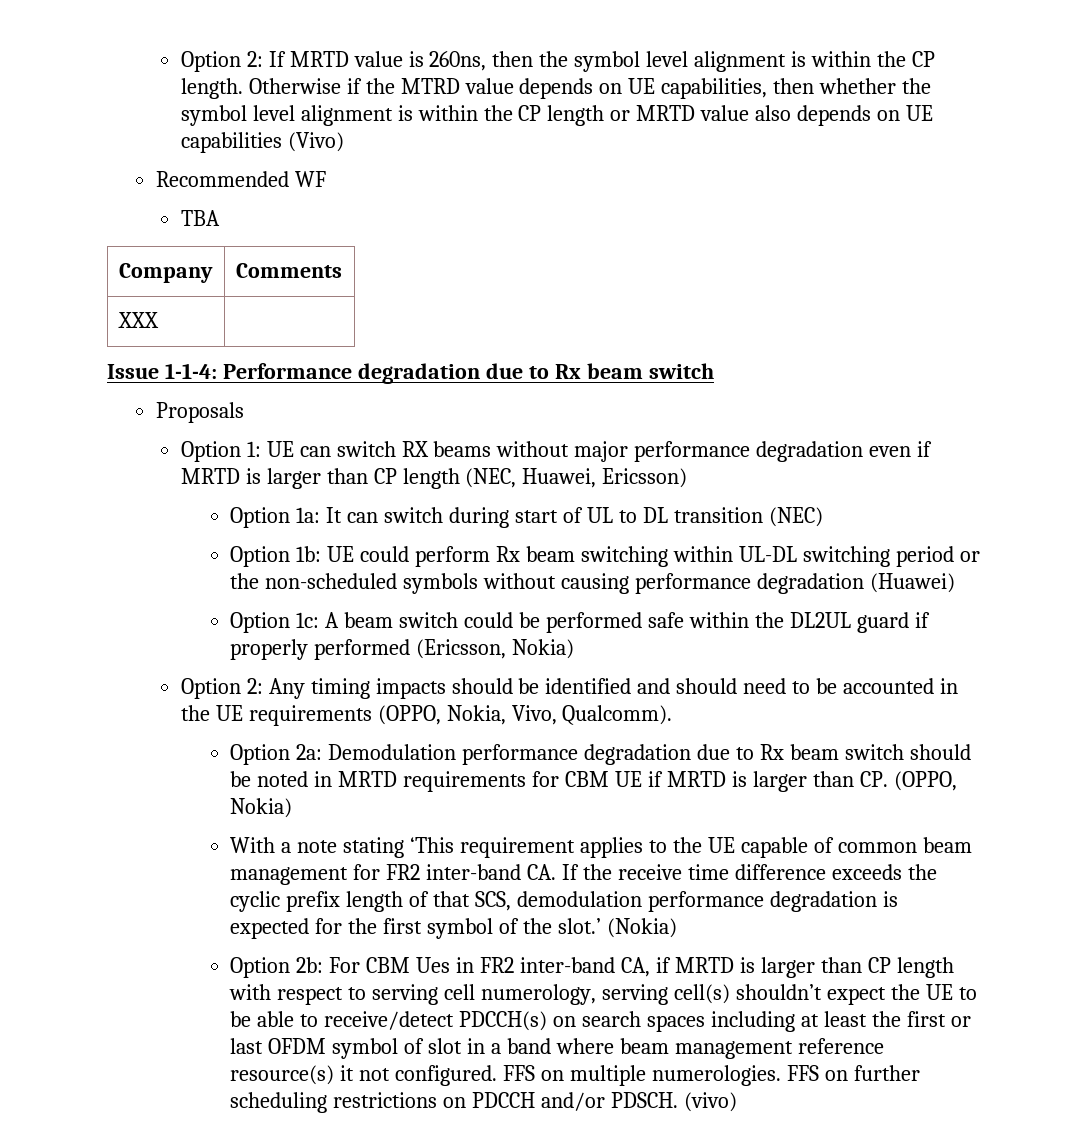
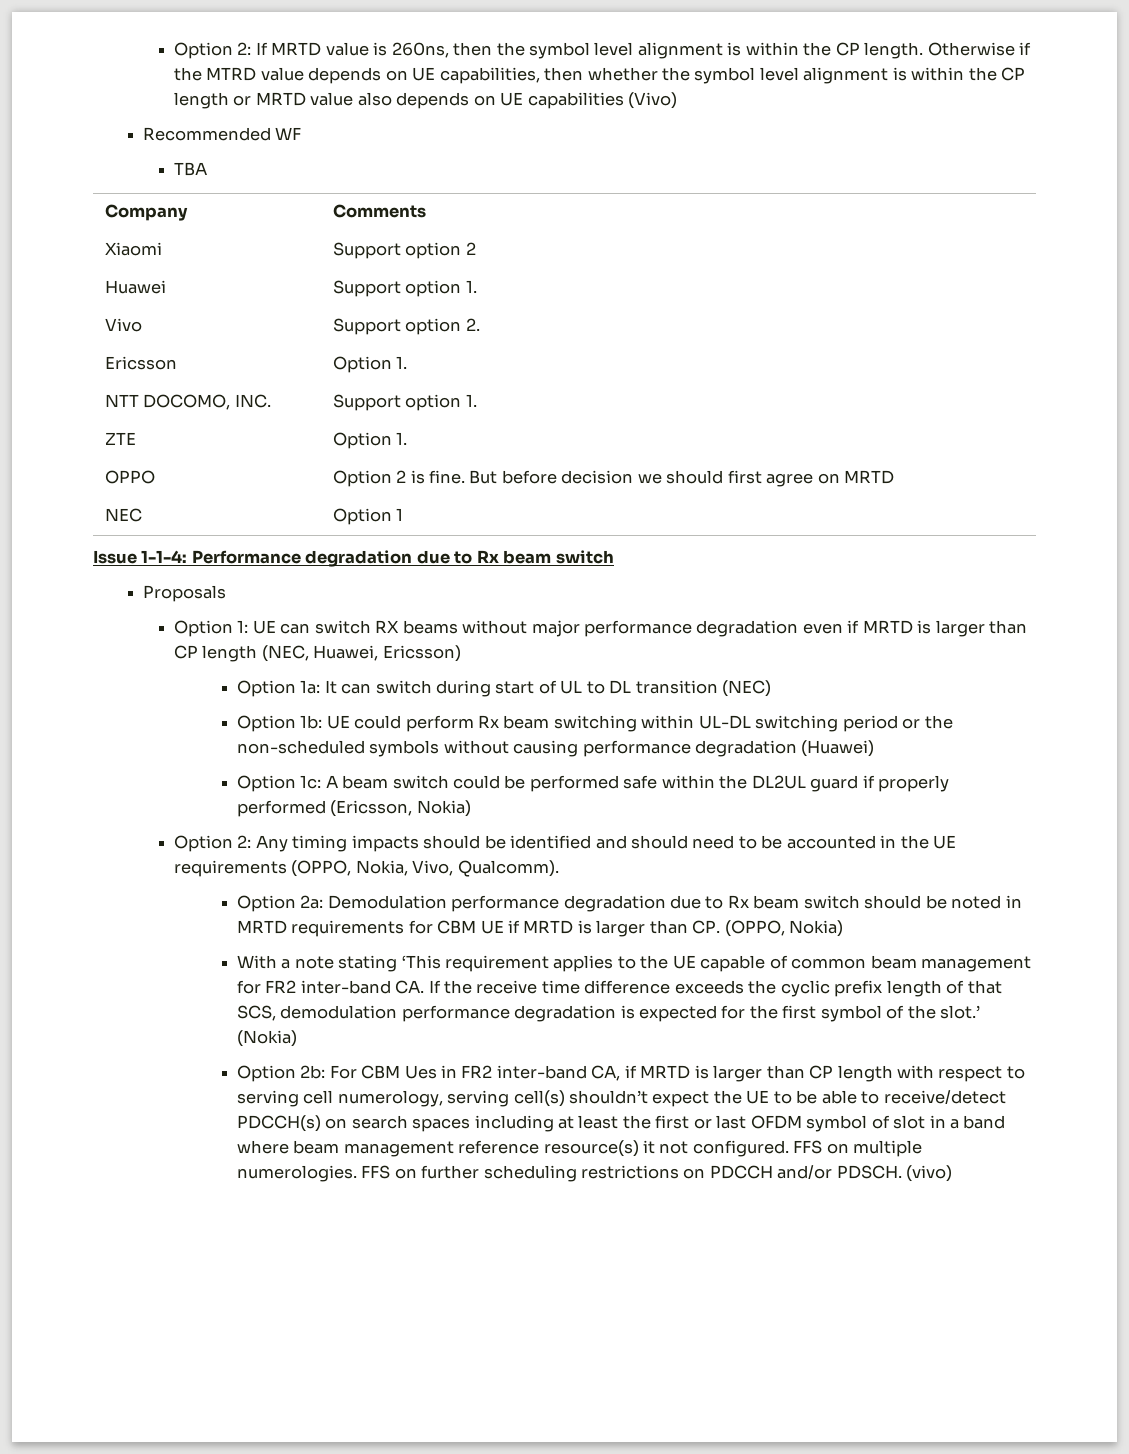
[117,312,159,328] XXX | -> [104,242,162,256] [332,242,476,259] [104,280,166,294] [332,280,477,297] [104,318,142,332] [332,318,480,335] [104,356,177,370] [332,356,408,373] [104,394,271,410] [332,394,477,411] [104,432,136,445] [332,432,408,449] [104,470,155,484] [332,470,895,487] [104,508,142,522] [332,508,404,525] Xiaomi | Support option 2 // Huawei | Support option 1. // Vivo | Support option 2. // Ericsson | Option 1. // NTT DOCOMO, INC. | Support option 1. // ZTE | Option 1. // OPPO | Option 2 is fine. But before decision we should first agree on MRTD // NEC | Option 1

